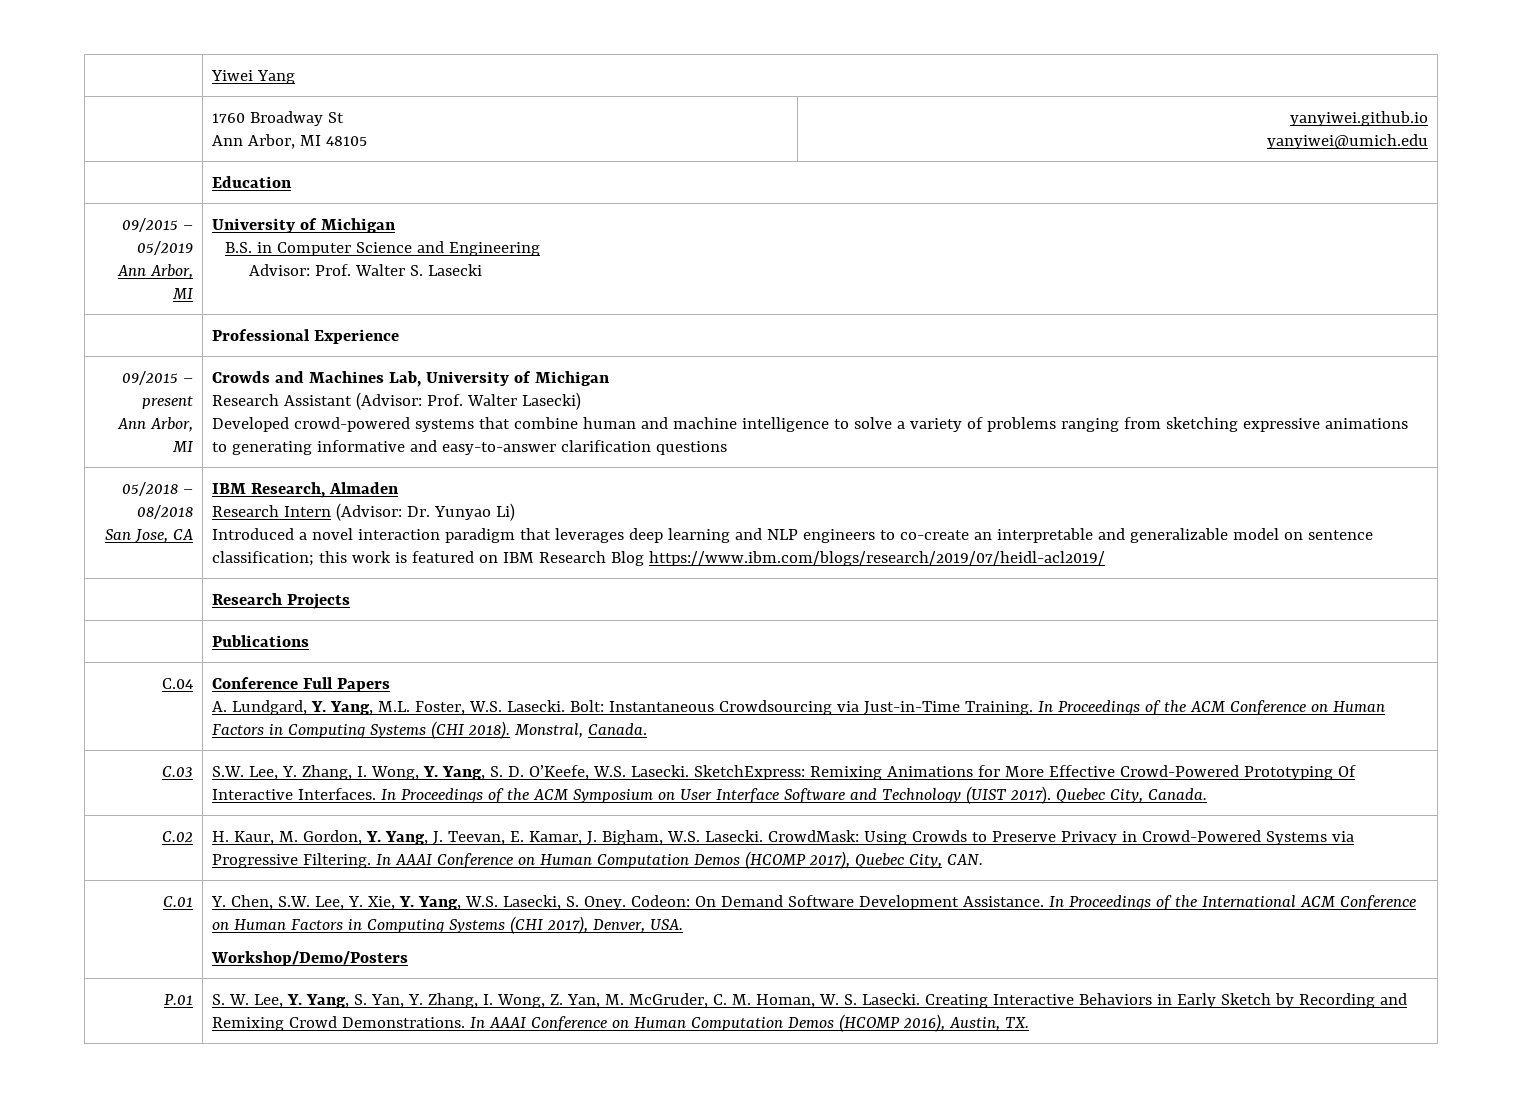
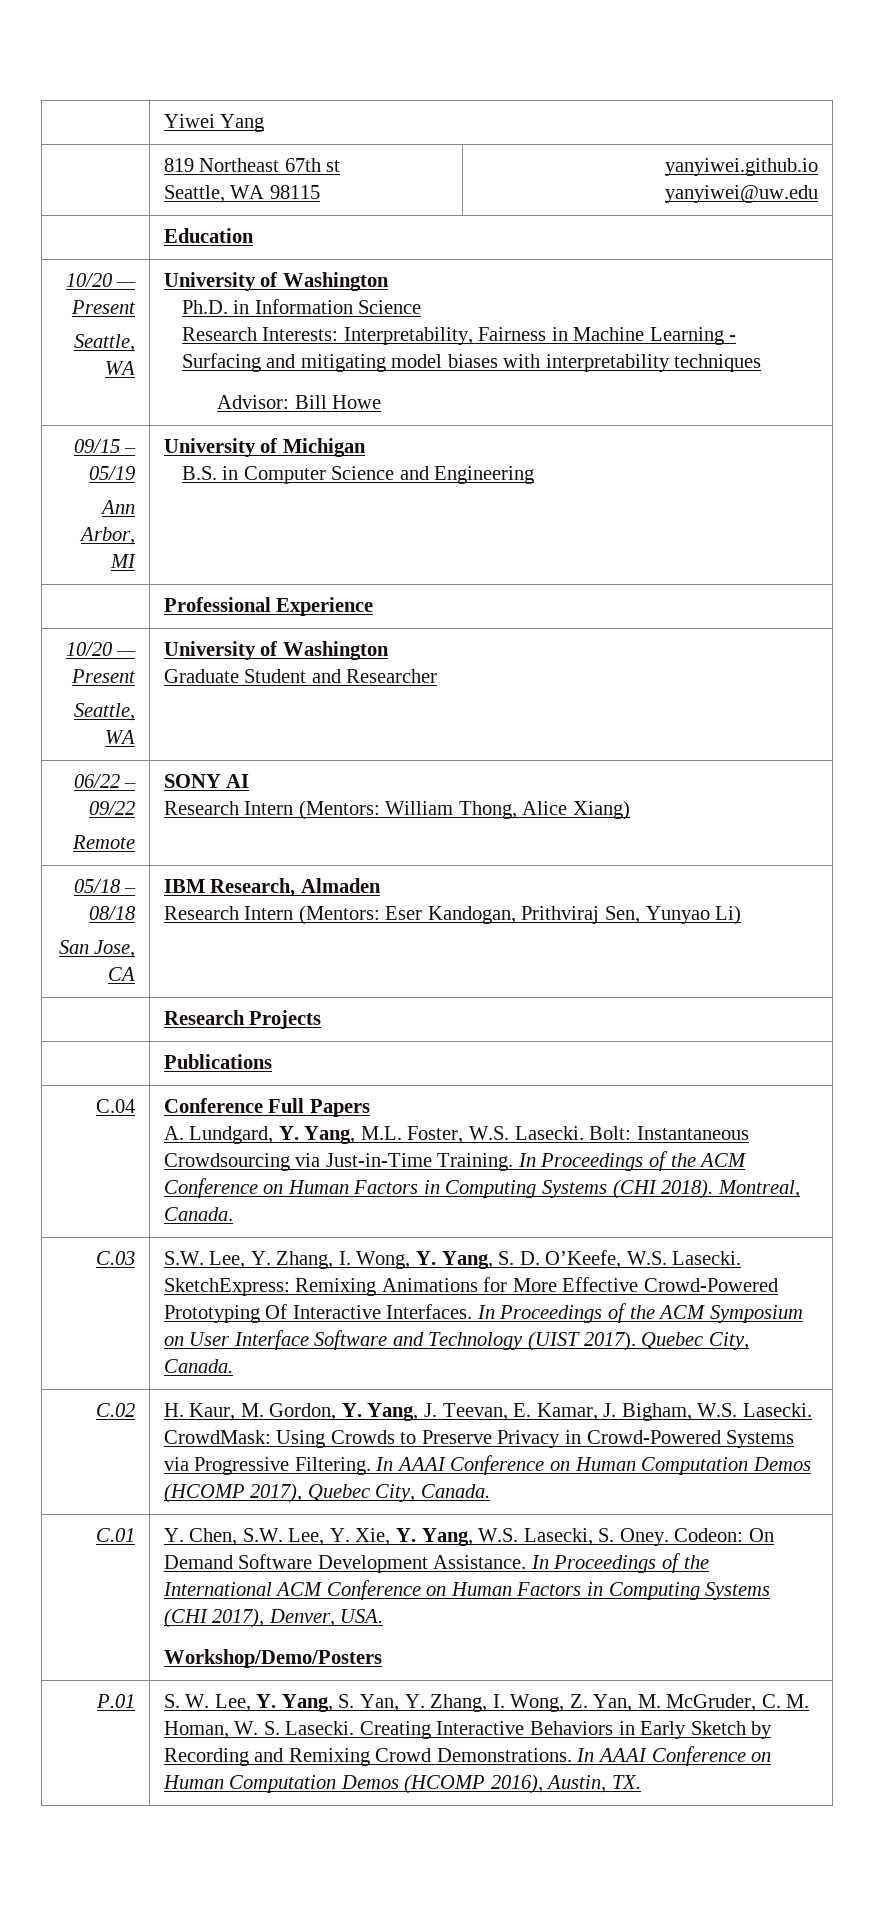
[212,111,345,126] [212,134,368,149] 1760 Broadway St // Ann Arbor, MI 48105 -> [163,158,341,172] [163,185,320,203] 819 Northeast 67th st // Seattle, WA 98115
[1266,134,1428,149] yanyiwei@umich.edu -> [665,185,819,203] yanyiwei@uw.edu
[121,218,193,232] [136,241,193,255] 09/2015 – 05/2019 -> [65,273,137,287] [71,300,137,314] [74,334,136,352] [105,361,136,375] [163,272,389,291] [181,299,422,314] [181,327,737,345] [181,353,762,372] [217,395,382,409] [73,439,137,453] [89,466,136,480] 10/20 — Present // Seattle, WA | University of Washington // Ph.D. in Information Science // Research Interests: Interpretability, Fairness in Machine Learning - Surfacing and mitigating model biases with interpretability techniques // Advisor: Bill Howe // 09/15 – 05/19
[249,264,483,276] [212,329,400,344] [121,371,193,385] [141,396,193,409] [116,417,193,432] [171,441,193,452] [212,371,611,387] [212,392,582,410] [212,417,1409,432] [212,440,728,455] [121,482,193,496] [136,505,193,519] // Advisor: Prof. Walter S. Lasecki // | Professional Experience // 09/2015 – present // Ann Arbor, MI | Crowds and Machines Lab, University of Michigan // Research Assistant (Advisor: Prof. Walter Lasecki) // Developed crowd-powered systems that combine human and machine intelligence to solve a variety of problems ranging from sketching expressive animations to generating informative and easy-to-answer clarification questions // 05/2018 – 08/2018 -> [163,597,374,616] [65,642,137,656] [71,669,137,683] [74,703,136,721] [105,730,136,744] [163,641,389,660] [163,669,438,683] [73,774,137,788] [89,801,136,815] [72,835,136,849] [163,774,250,788] [163,800,631,820] [73,879,137,893] [89,906,137,920] // | Professional Experience // 10/20 — Present // Seattle, WA | University of Washington // Graduate Student and Researcher // 06/22 – 09/22 // Remote | SONY AI // Research Intern (Mentors: William Thong, Alice Xiang) // 05/18 – 08/18
[336,503,516,521] [212,528,1374,543] [212,551,1106,566] (Advisor: Dr. Yunyao Li) // Introduced a novel interaction paradigm that leverages deep learning and NLP engineers to co-create an interpretable and generalizable model on sentence classification; this work is featured on IBM Research Blog https://www.ibm.com/blogs/research/2019/07/heidl-acl2019/ -> [298,905,742,925] (Mentors: Eser Kandogan, Prithviraj Sen, Yunyao Li)
[514,723,584,738] Monstral, -> [717,1180,800,1198] Montreal,
[947,854,984,865] CAN. -> [420,1484,490,1498] Canada.

